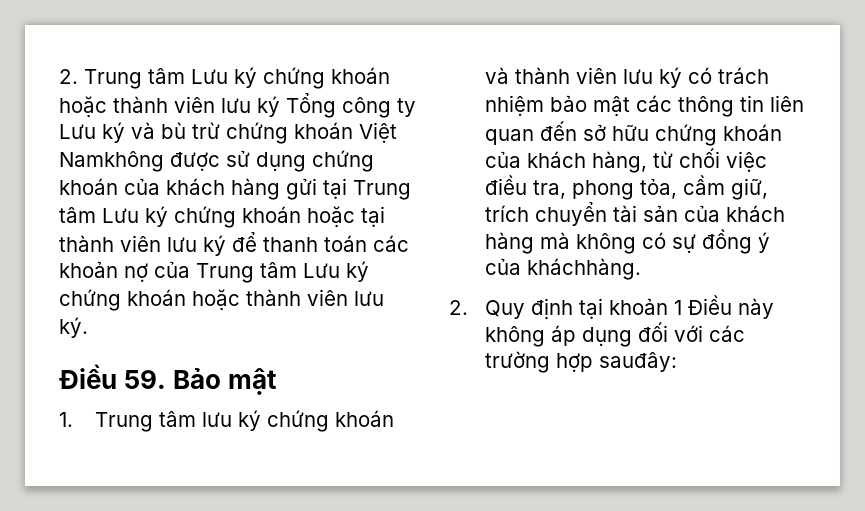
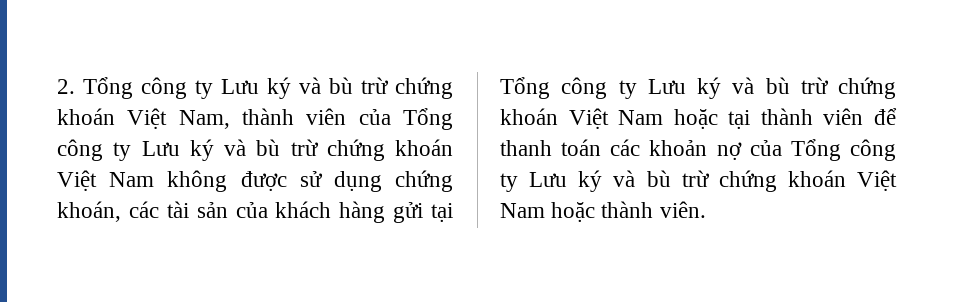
[59,67,390,89] [59,96,280,118] 2. Trung tâm Lưu ký chứng khoán hoặc thành viên lưu ký -> [57,79,75,94] 2.
[59,150,374,172] [59,178,118,195] Namkhông được sử dụng chứng khoán -> [178,108,453,130] [57,139,453,161] [57,170,453,192] [57,201,228,222] Nam, thành viên của Tổng công ty Lưu ký và bù trừ chứng khoán Việt Nam không được sử dụng chứng khoán, các tài sản
[353,180,411,200] [59,206,301,228] Trung tâm Lưu ký chứng khoán -> [500,77,896,99] [500,108,664,129] Tổng công ty Lưu ký và bù trừ chứng khoán Việt Nam
[167,235,226,256] lưu ký -> (864, 116) none
[196,261,369,283] [59,289,384,311] [59,317,88,338] [59,364,278,395] [59,410,395,432] [485,67,770,88] [485,95,805,117] [485,121,783,146] [485,148,768,173] [485,175,769,200] [485,202,786,226] [485,229,771,254] [485,258,642,280] [449,295,775,320] [485,322,746,347] [485,351,678,373] Trung tâm Lưu ký chứng khoán hoặc thành viên lưu ký. // Điều 59. Bảo mật // 1. Trung tâm lưu ký chứng khoán và thành viên lưu ký có trách nhiệm bảo mật các thông tin liên quan đến sở hữu chứng khoán của khách hàng, từ chối việc điều tra, phong tỏa, cầm giữ, trích chuyển tài sản của khách hàng mà không có sự đồng ý của kháchhàng. // 2. Quy định tại khoản 1 Điều này không áp dụng đối với các trường hợp sauđây: -> [790,139,896,161] [500,170,897,192] [500,201,706,222] Tổng công ty Lưu ký và bù trừ chứng khoán Việt Nam hoặc thành viên.

